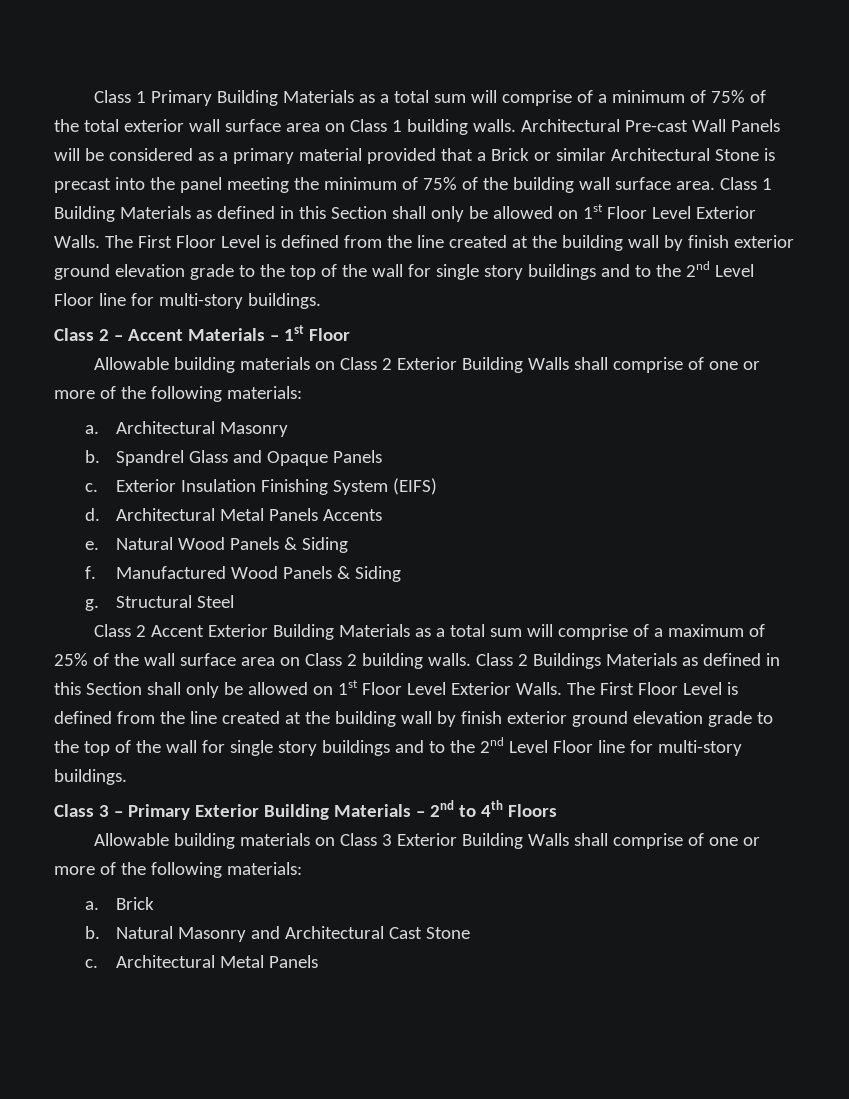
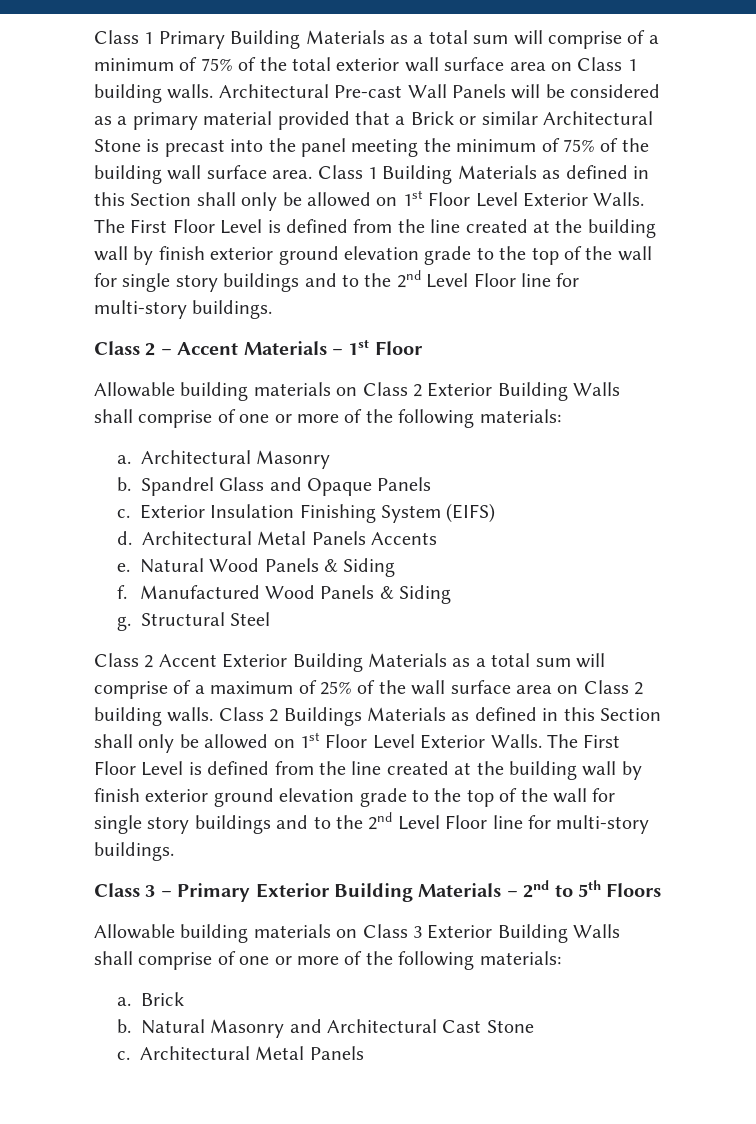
[480,800,503,817] 4th -> [577,880,601,897] 5th

